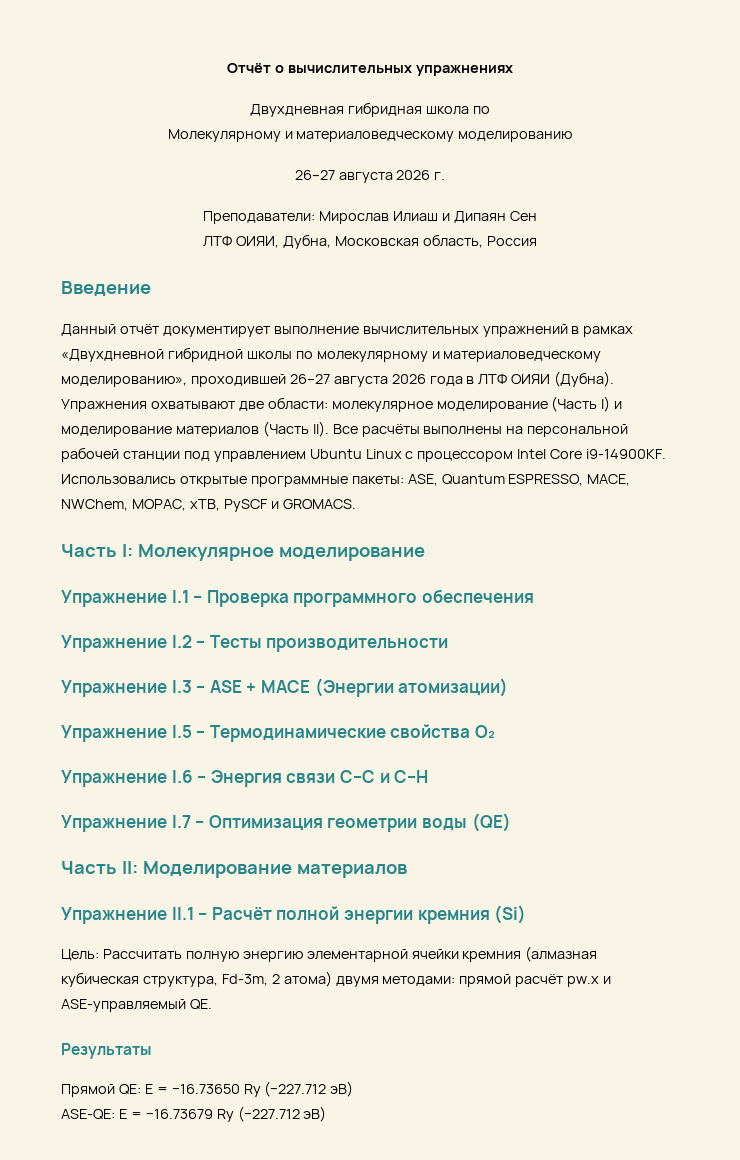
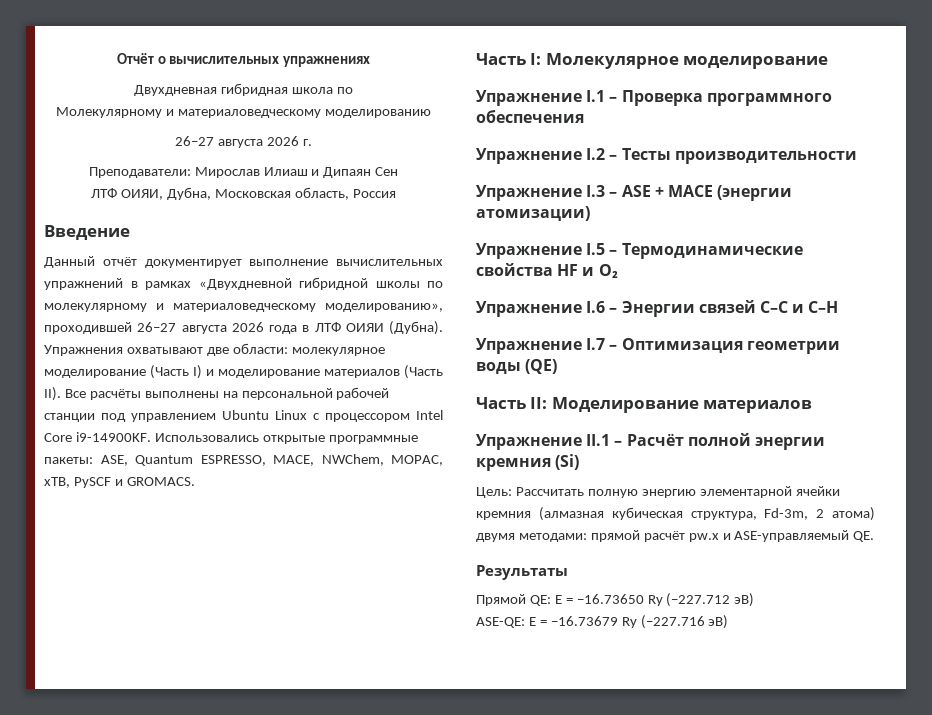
[314,678,394,697] (Энергии -> [717,185,793,201] (энергии
(471, 731) none -> [557,264,595,276] HF и
[210,770,336,787] Энергия связи -> [621,300,756,317] Энергии связей
[237,1106,300,1122] (−227.712 -> [640,615,705,629] (−227.716

